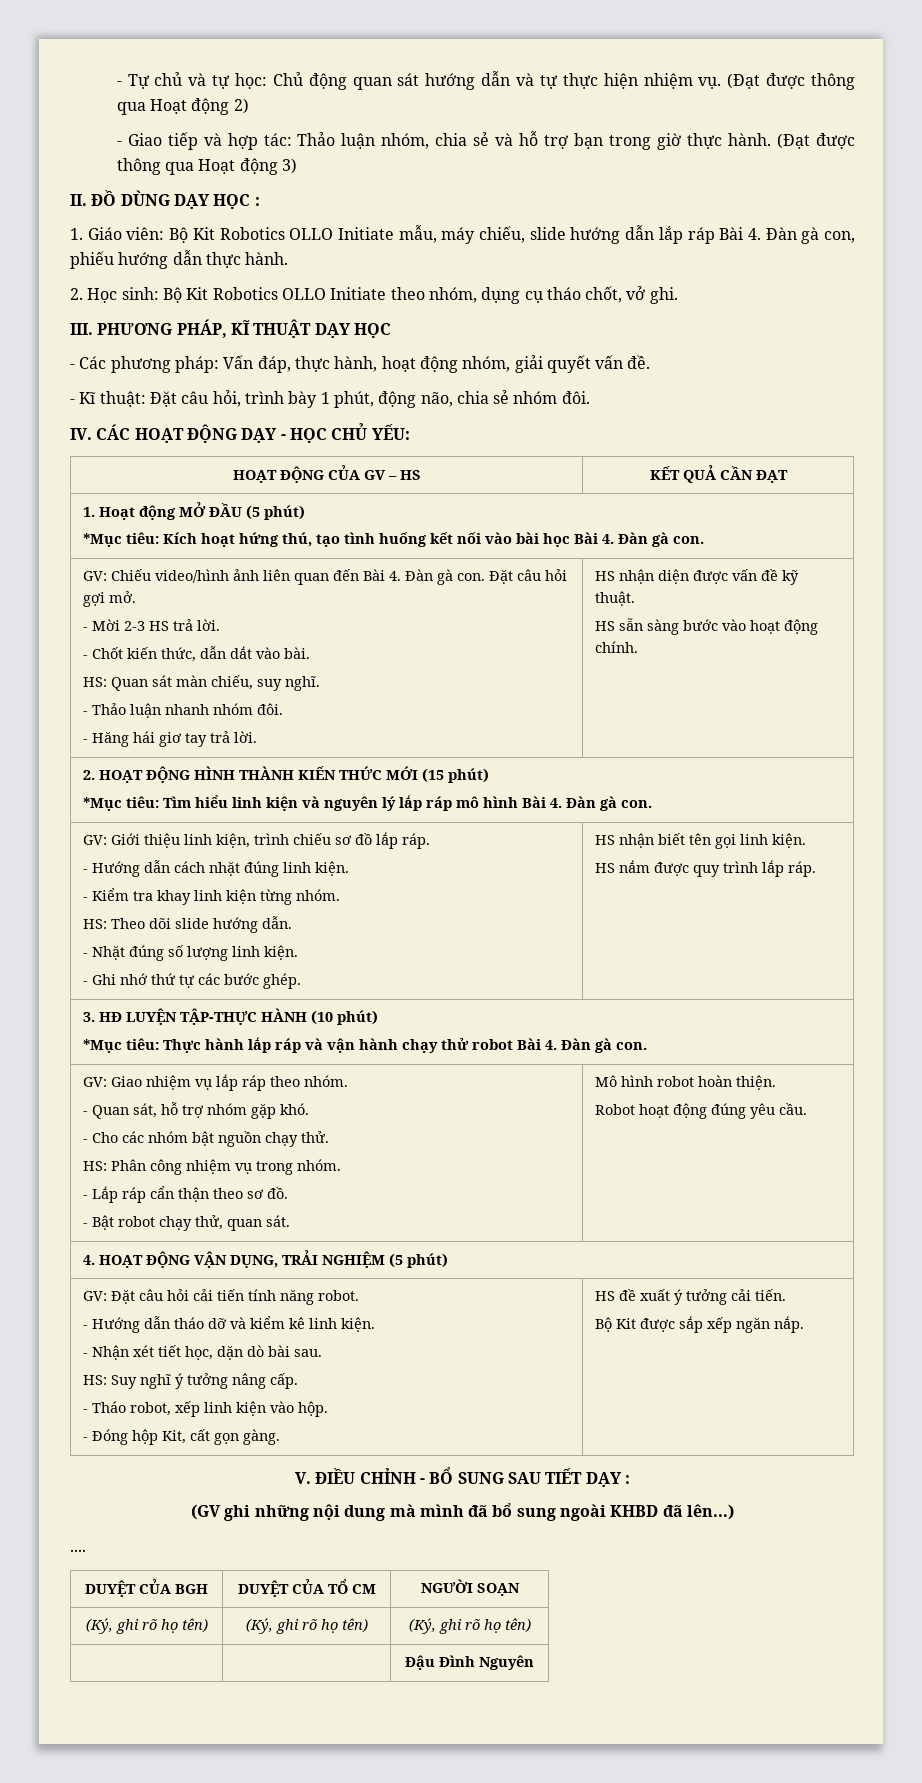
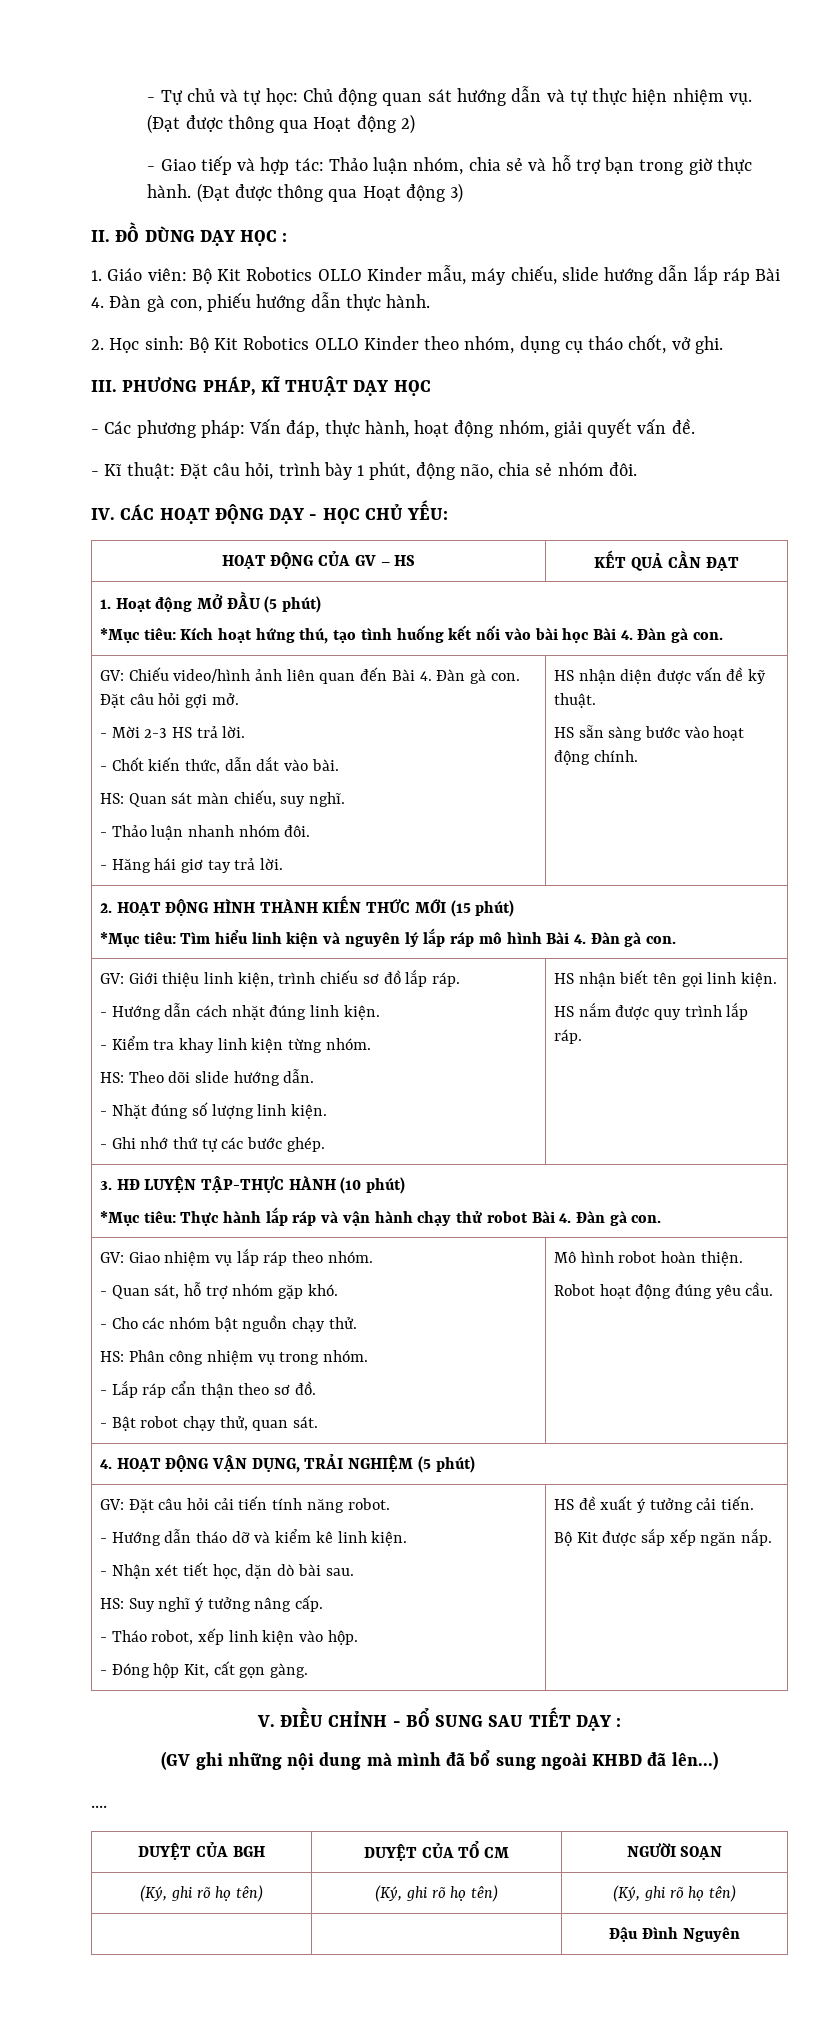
[337,227,394,240] Initiate -> [366,267,422,281] Kinder
[330,287,387,300] Initiate -> [363,336,419,350] Kinder

